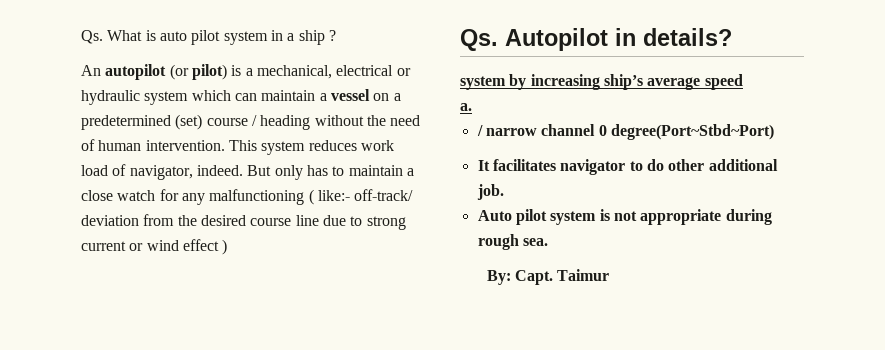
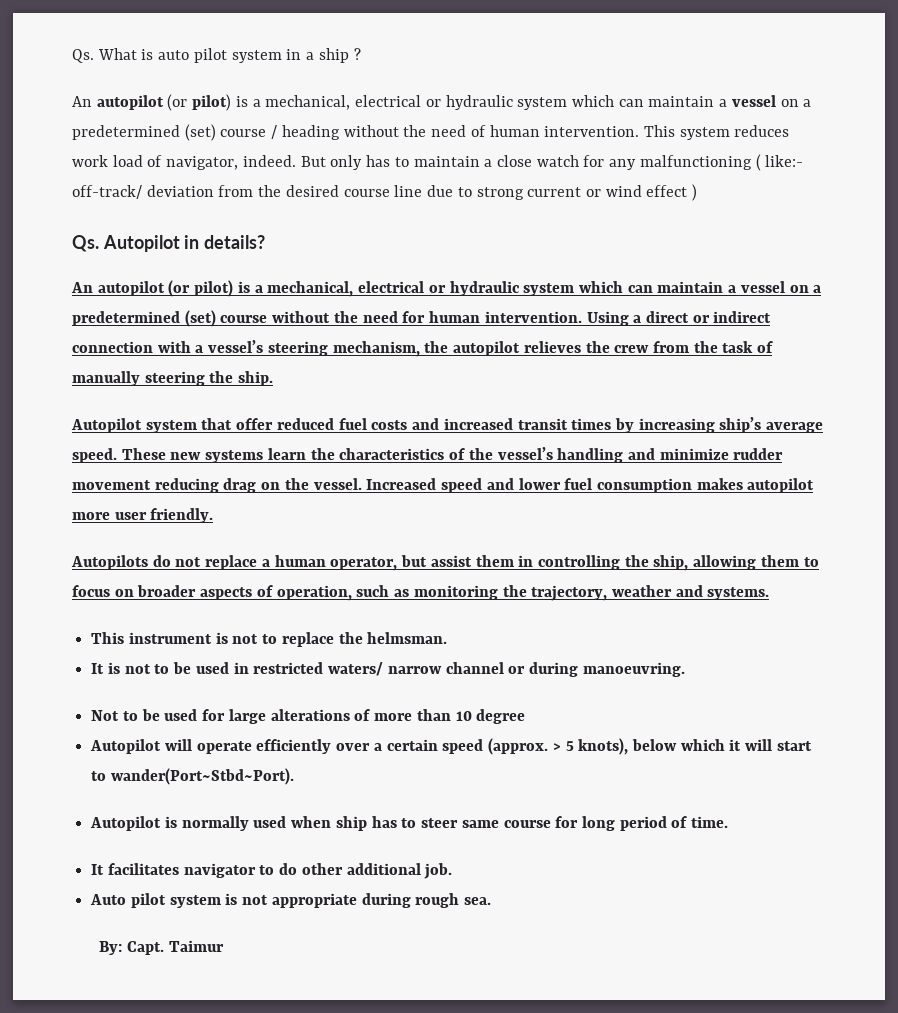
[460,74,743,90] [460,103,472,111] [476,124,774,140] system by increasing ship’s average speed // a. // / narrow channel 0 degree(Port~Stbd~Port) -> [71,280,822,297] [72,310,772,327] [72,340,774,357] [72,371,274,386] [71,417,824,433] [72,447,784,463] [72,478,815,493] [72,508,214,523] [71,555,819,571] [72,585,770,601] [91,632,448,647] [91,662,685,677] [91,709,526,724] [90,738,812,755] [91,768,294,785] [90,816,729,831] An autopilot (or pilot) is a mechanical, electrical or hydraulic system which can maintain a vessel on a predetermined (set) course without the need for human intervention. Using a direct or indirect connection with a vessel’s steering mechanism, the autopilot relieves the crew from the task of manually steering the ship. // Autopilot system that offer reduced fuel costs and increased transit times by increasing ship’s average speed. These new systems learn the characteristics of the vessel’s handling and minimize rudder movement reducing drag on the vessel. Increased speed and lower fuel consumption makes autopilot more user friendly. // Autopilots do not replace a human operator, but assist them in controlling the ship, allowing them to focus on broader aspects of operation, such as monitoring the trajectory, weather and systems. // This instrument is not to replace the helmsman. // It is not to be used in restricted waters/ narrow channel or during manoeuvring. // Not to be used for large alterations of more than 10 degree // Autopilot will operate efficiently over a certain speed (approx. > 5 knots), below which it will start to wander(Port~Stbd~Port). // Autopilot is normally used when ship has to steer same course for long period of time.

